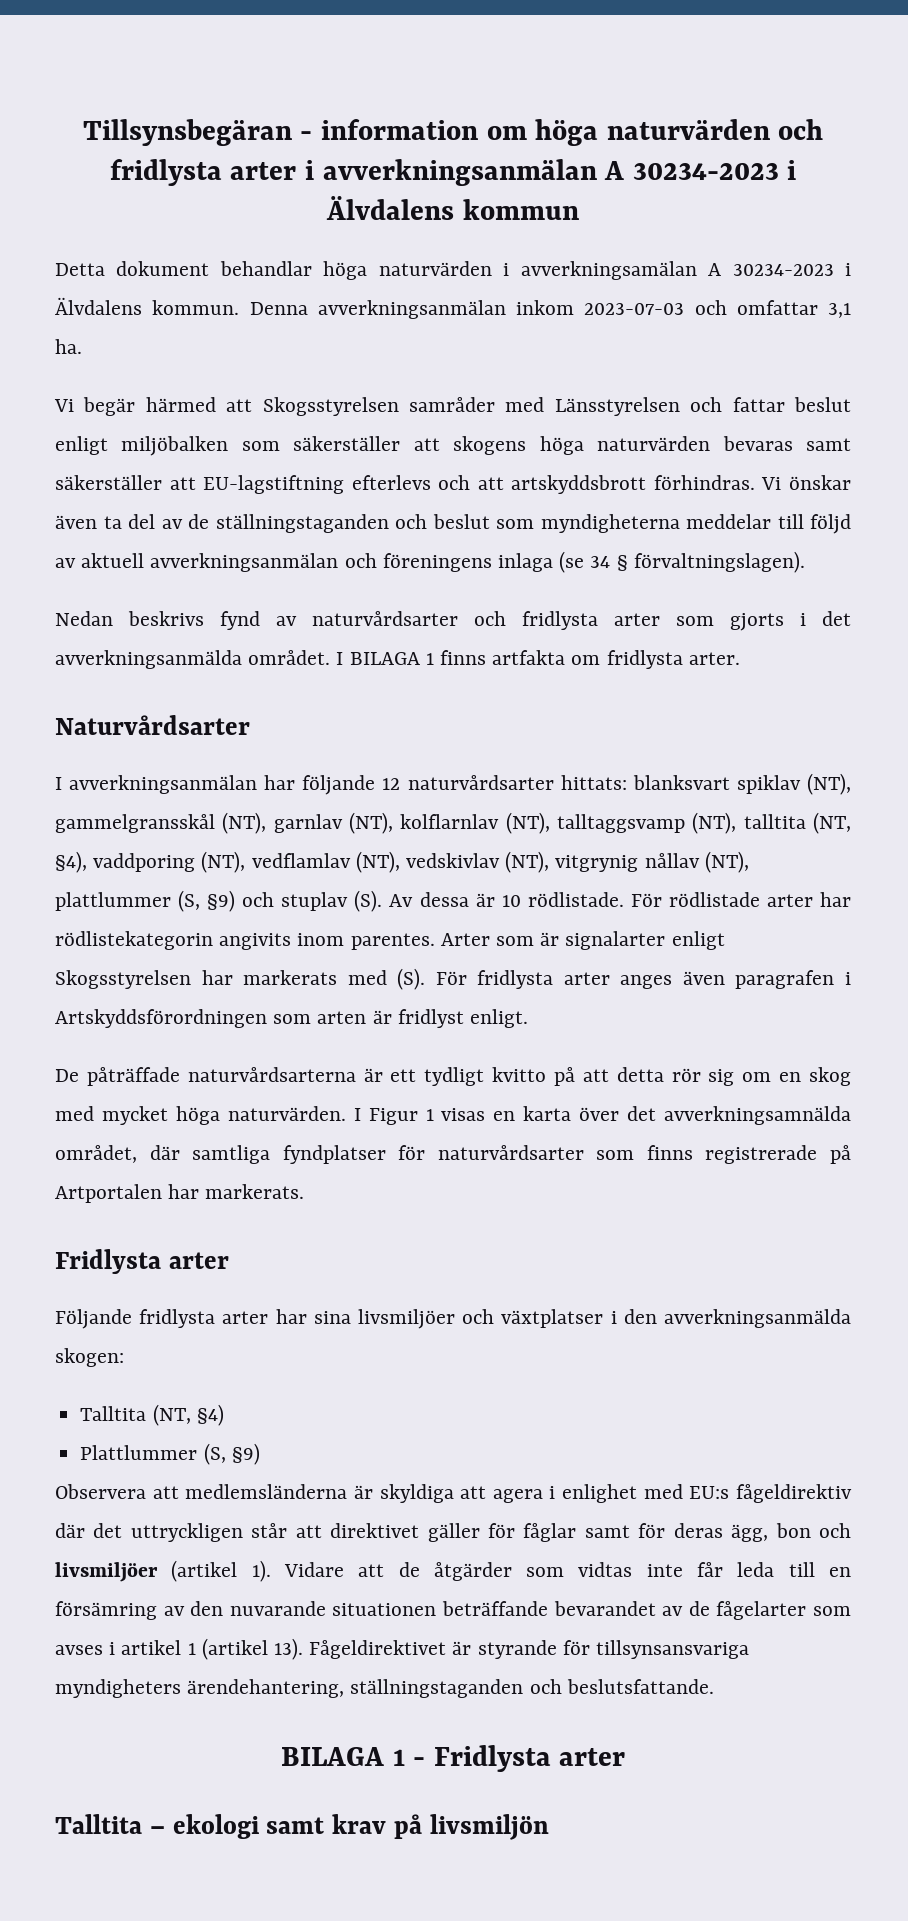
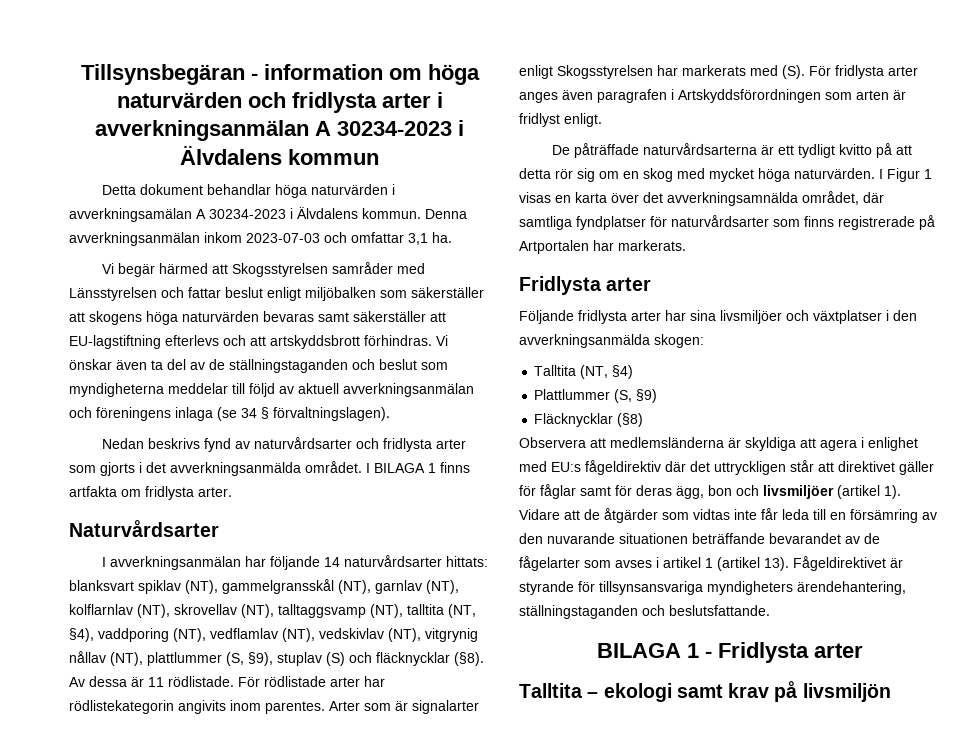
[382,778,401,790] 12 -> [323,557,340,567] 14
(550, 823) none -> [174,604,274,618] skrovellav (NT),
[207,890,383,912] §9) och stuplav (S). -> [248,652,484,666] §9), stuplav (S) och fläcknycklar (§8).
[501,895,521,907] 10 -> [148,677,164,687] 11
(260, 1454) none -> [534,413,644,427] // Fläcknycklar (§8)

